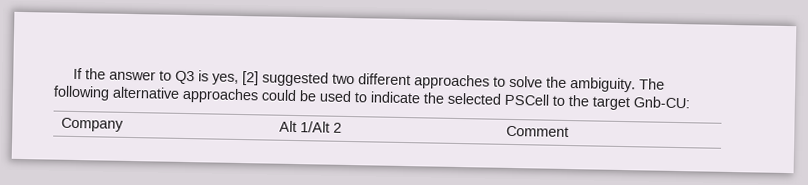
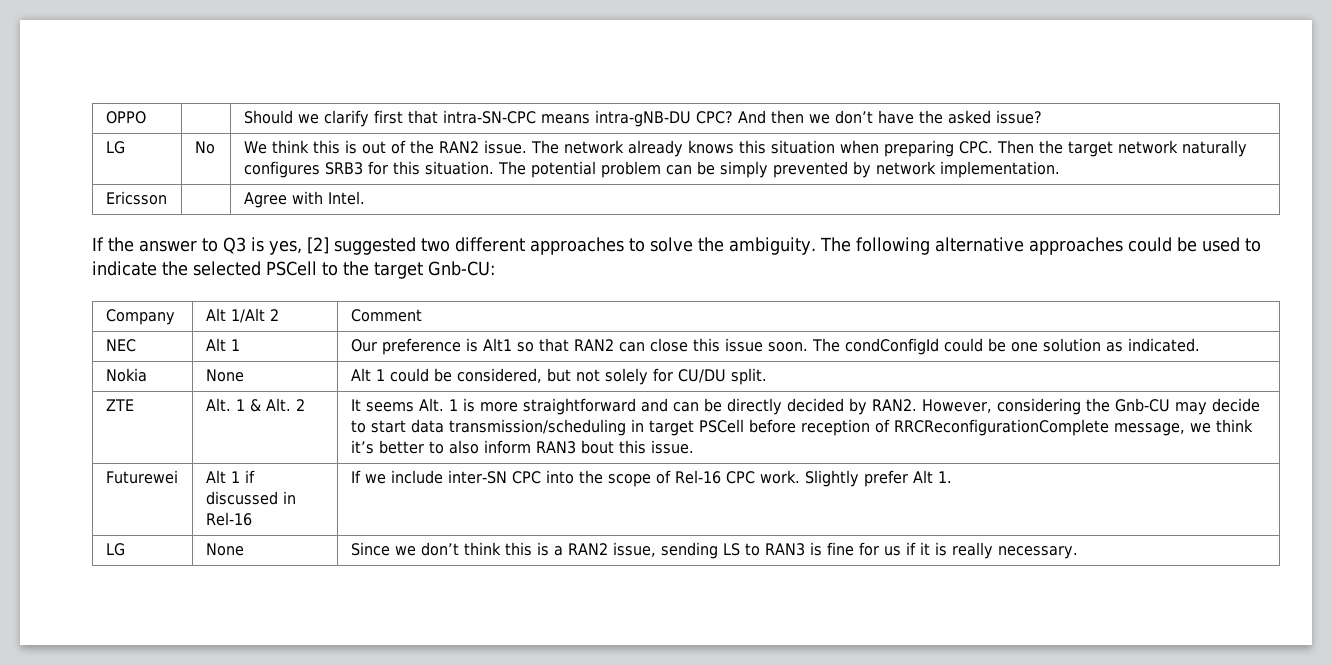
(73, 73) none -> [105,111,146,124] [243,110,1042,127] [105,141,125,154] [194,141,215,154] [243,140,1247,157] [243,161,1060,178] [105,191,167,205] [243,191,365,208] OPPO | | Should we clarify first that intra-SN-CPC means intra-gNB-DU CPC? And then we don’t have the asked issue? // LG | No | We think this is out of the RAN2 issue. The network already knows this situation when preparing CPC. Then the target network naturally configures SRB3 for this situation. The potential problem can be simply prevented by network implementation. // Ericsson | | Agree with Intel. //
(570, 131) none -> [105,339,136,352] [205,338,240,351] [350,338,1200,355] [105,368,147,382] [205,369,244,382] [350,368,767,385] [105,399,134,411] [205,398,305,412] [350,398,1260,415] [350,419,1253,436] [350,440,694,454] [105,470,178,484] [205,470,255,483] [205,491,296,505] [205,512,252,526] [350,470,952,487] [105,543,125,556] [205,543,244,556] [350,542,1078,559] // NEC | Alt 1 | Our preference is Alt1 so that RAN2 can close this issue soon. The condConfigId could be one solution as indicated. // Nokia | None | Alt 1 could be considered, but not solely for CU/DU split. // ZTE | Alt. 1 & Alt. 2 | It seems Alt. 1 is more straightforward and can be directly decided by RAN2. However, considering the Gnb-CU may decide to start data transmission/scheduling in target PSCell before reception of RRCReconfigurationComplete message, we think it’s better to also inform RAN3 bout this issue. // Futurewei | Alt 1 if discussed in Rel-16 | If we include inter-SN CPC into the scope of Rel-16 CPC work. Slightly prefer Alt 1. // LG | None | Since we don’t think this is a RAN2 issue, sending LS to RAN3 is fine for us if it is really necessary.

